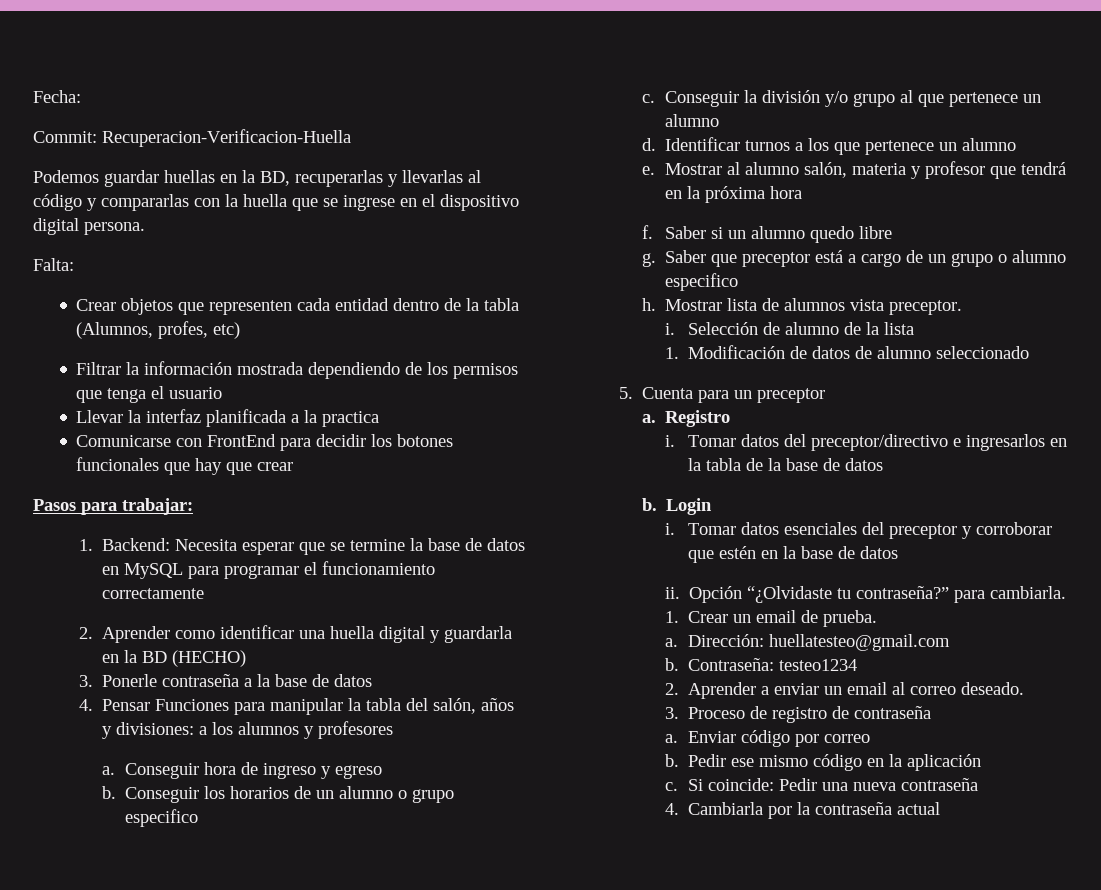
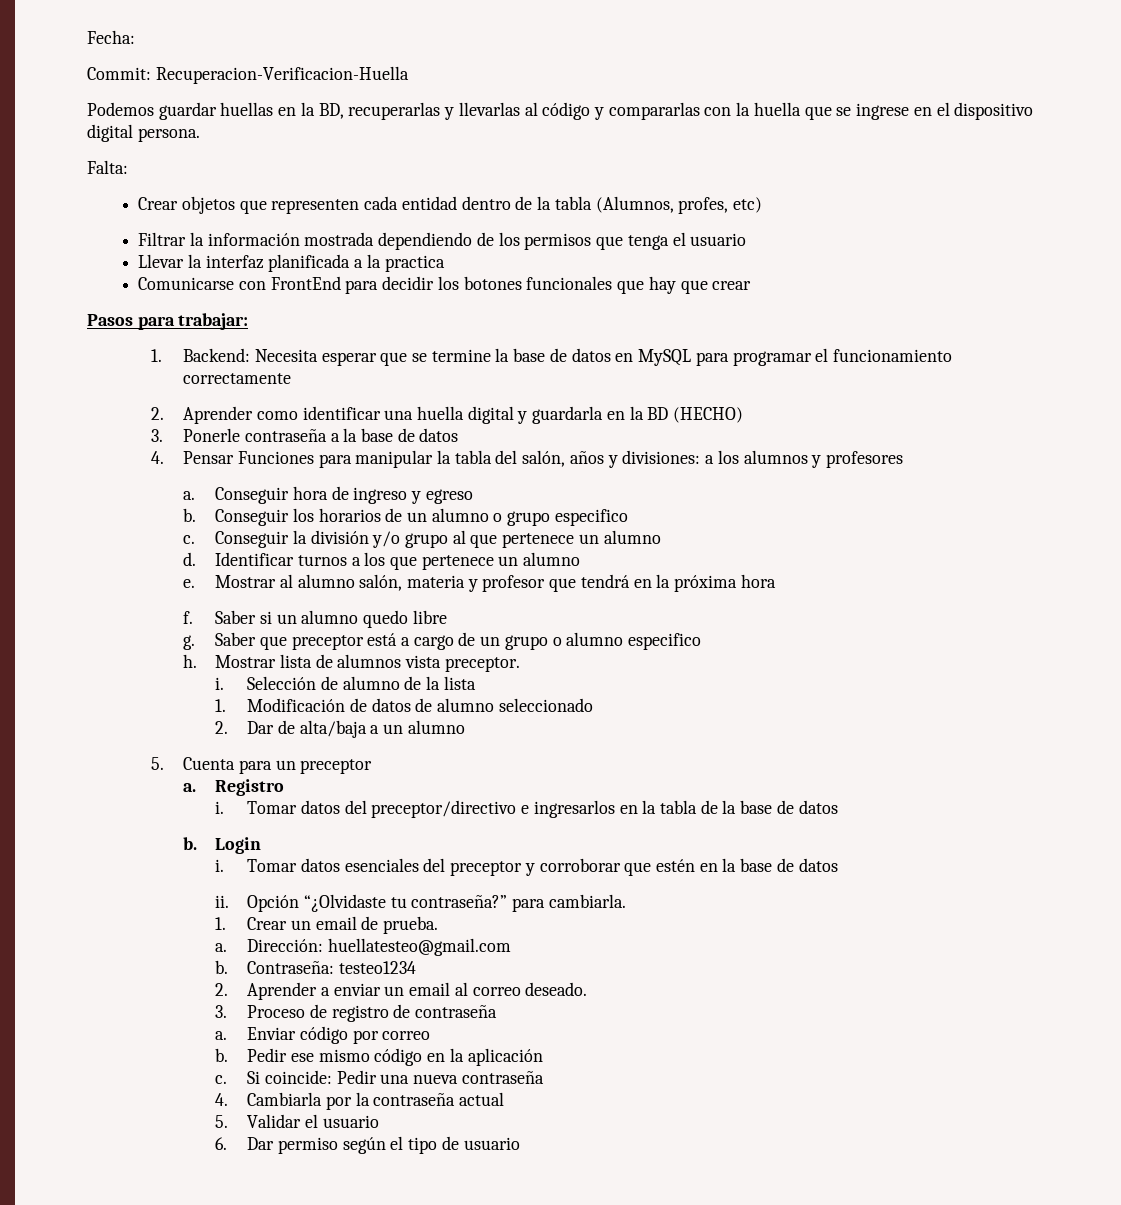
(1029, 352) none -> [215,720,465,738] // 2. Dar de alta/baja a un alumno
(940, 808) none -> [215,1114,379,1128] [215,1136,520,1154] // 5. Validar el usuario // 6. Dar permiso según el tipo de usuario

